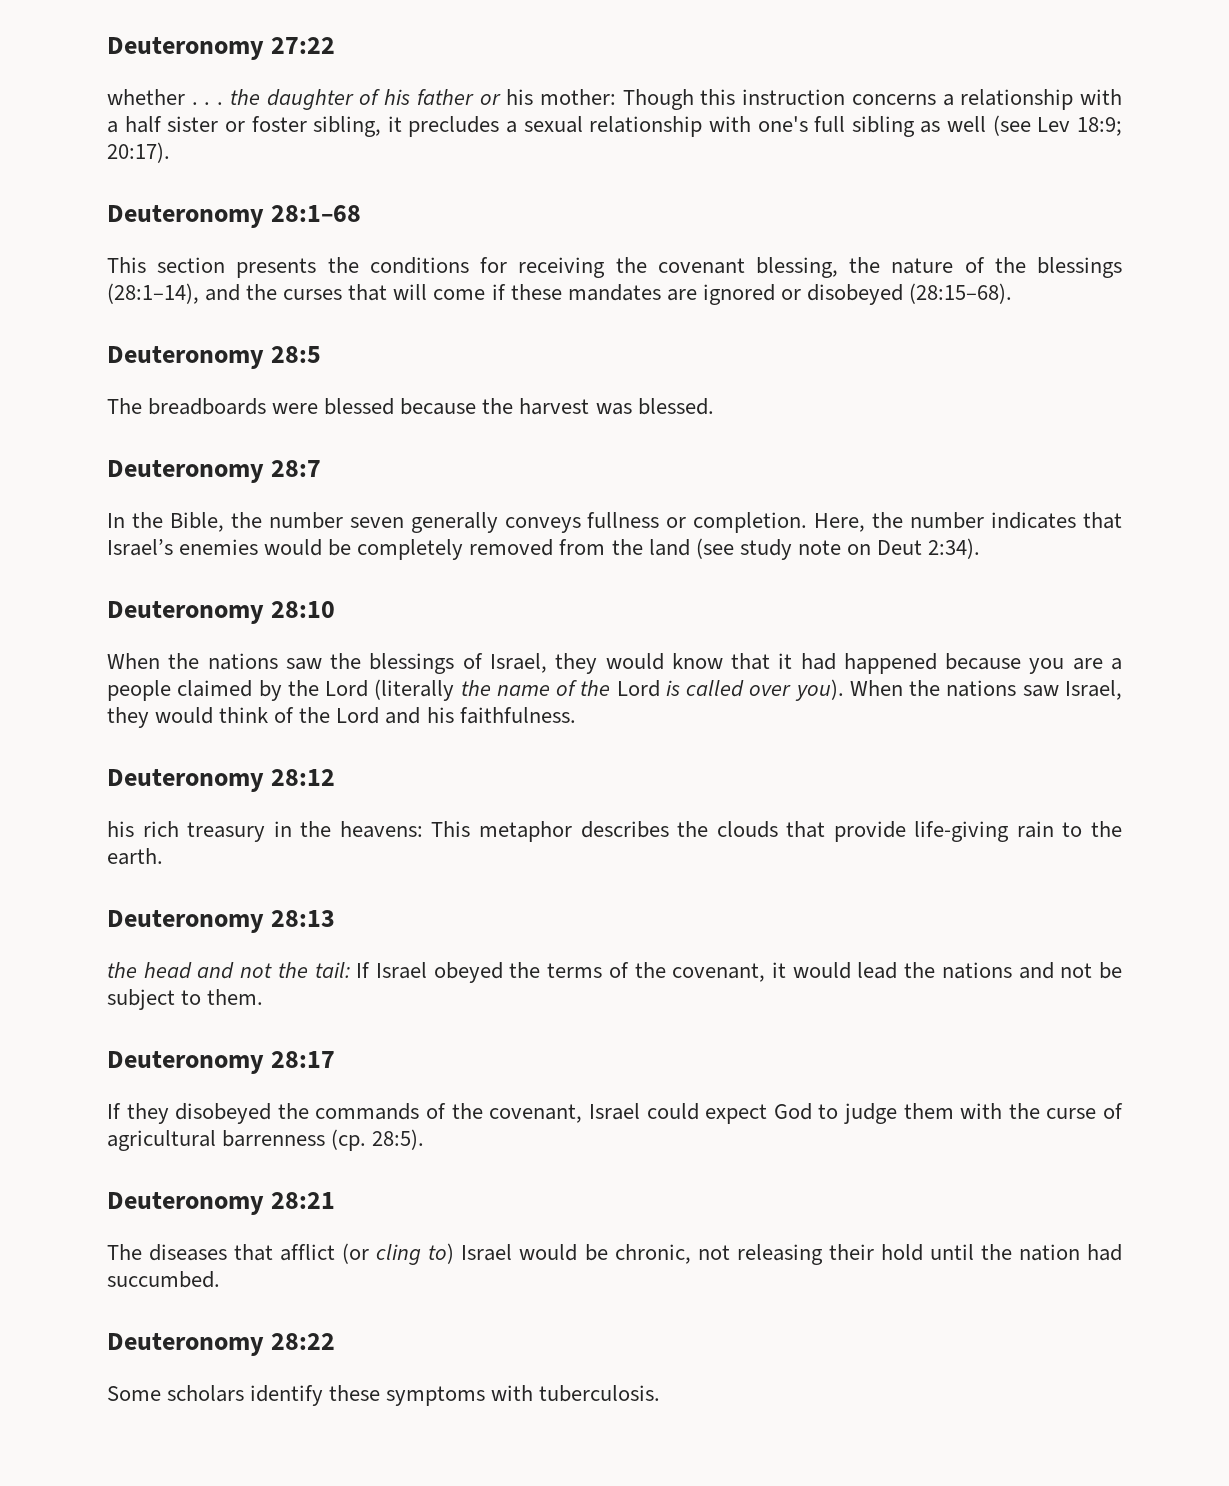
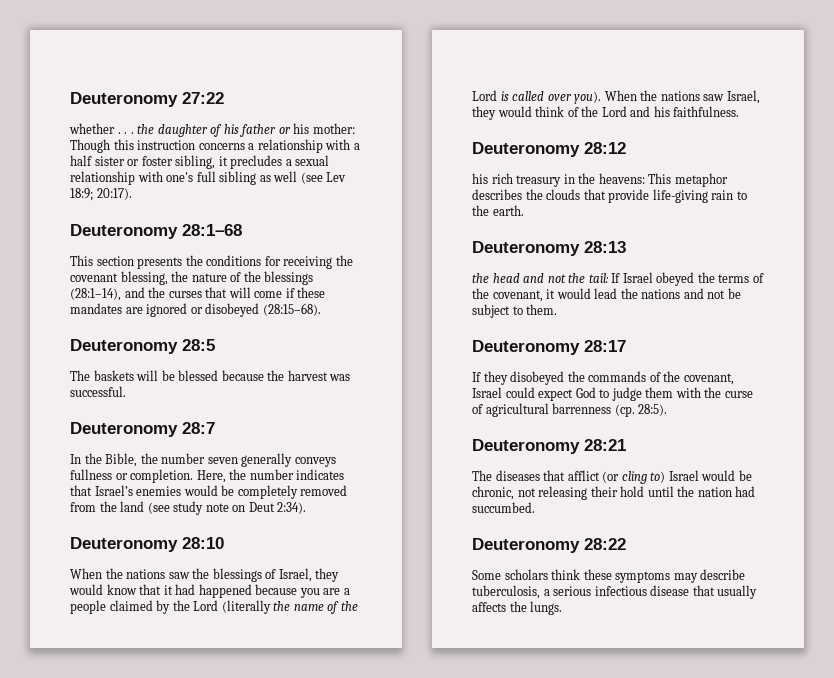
[148,398,319,415] breadboards were -> [93,370,175,381] baskets will be
[637,398,714,415] blessed. -> [70,386,126,397] successful.
[250,1385,324,1406] identify -> [551,569,581,580] think
[491,1385,661,1402] with tuberculosis. -> [673,569,746,583] [472,585,758,599] [472,601,563,615] may describe tuberculosis, a serious infectious disease that usually affects the lungs.

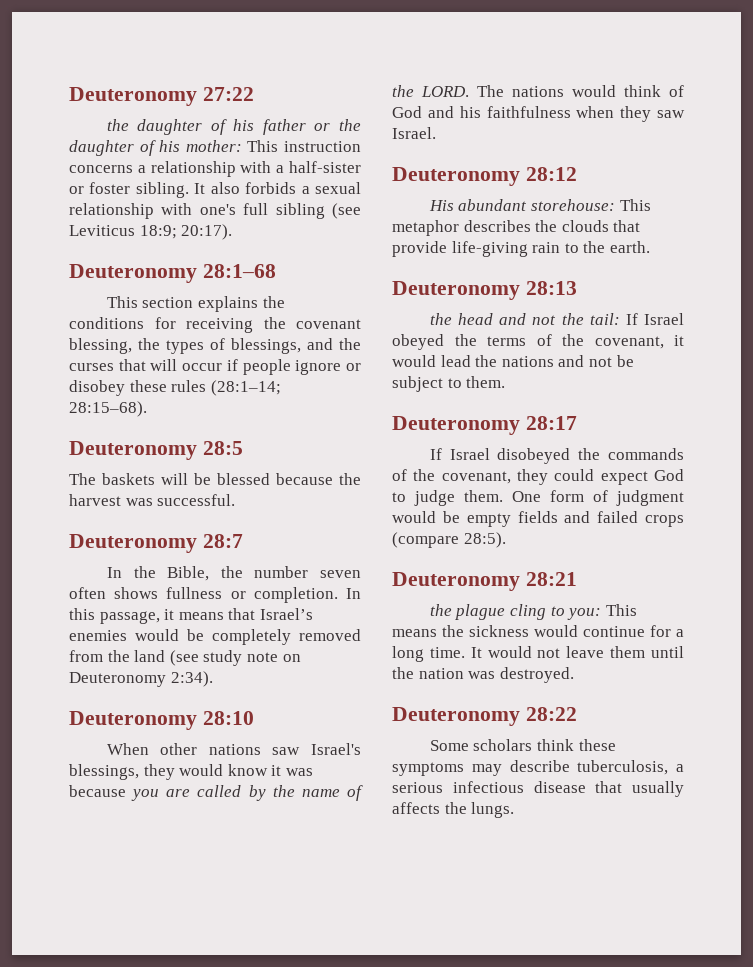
[69,123,134,134] whether . . . -> (254, 94) none
[293,123,355,134] [70,139,134,153] his mother: Though this -> [339,119,362,131] [69,140,279,156] the daughter of his mother: This
[70,155,283,169] half sister or foster sibling, it precludes -> [289,161,361,173] [69,182,297,198] half-sister or foster sibling. It also forbids
[259,171,347,184] as well (see Lev -> [332,203,361,219] [69,225,135,236] (see Leviticus
[137,257,183,269] presents -> [198,296,259,312] explains
[191,271,314,285] [70,288,121,301] nature of the blessings (28:1–14), -> [166,338,301,354] types of blessings,
[254,287,326,298] [70,303,321,317] come if these mandates are ignored or disobeyed (28:15–68). -> [182,359,362,375] [69,380,281,396] [69,401,147,417] occur if people ignore or disobey these rules (28:1–14; 28:15–68).
[241,453,336,467] generally conveys -> [69,587,159,599] often shows
[196,469,345,483] Here, the number indicates -> [346,588,361,599] [69,608,224,624] In this passage, it means
[248,502,275,512] Deut -> [69,672,166,687] Deuteronomy
[105,568,340,582] [69,584,350,598] [70,600,358,614] [472,90,760,104] [472,106,740,120] [472,142,626,157] [472,173,645,187] the nations saw the blessings of Israel, they would know that it had happened because you are a people claimed by the Lord (literally the name of the Lord is called over you). When the nations saw Israel, they would think of the Lord and his faithfulness. // Deuteronomy 28:12 // his rich treasury in the heavens: -> [160,743,361,755] [69,764,313,780] [69,785,363,801] [392,85,684,97] [392,106,685,122] [392,127,436,139] [392,167,577,186] [428,199,616,211] other nations saw Israel's blessings, they would know it was because you are called by the name of the LORD. The nations would think of God and his faithfulness when they saw Israel. // Deuteronomy 28:12 // His abundant storehouse:
[483,371,508,385] they -> [449,448,490,460] Israel
[472,387,502,398] Israel -> [517,469,548,485] they
[645,387,753,398] [472,403,668,417] [472,439,626,454] [472,470,752,484] [472,486,645,500] them with the curse of agricultural barrenness (cp. 28:5). // Deuteronomy 28:21 // The diseases that afflict (or cling to) Israel would be chronic, not releasing their hold -> [464,490,684,506] [392,511,684,527] [392,532,506,548] [392,572,577,591] [429,604,637,620] [392,625,684,637] [392,646,646,662] them. One form of judgment would be empty fields and failed crops (compare 28:5). // Deuteronomy 28:21 // the plague cling to you: This means the sickness would continue for a long time. It would not leave them
[735,486,756,497] [472,502,535,513] had succumbed. -> [468,667,574,683] was destroyed.

